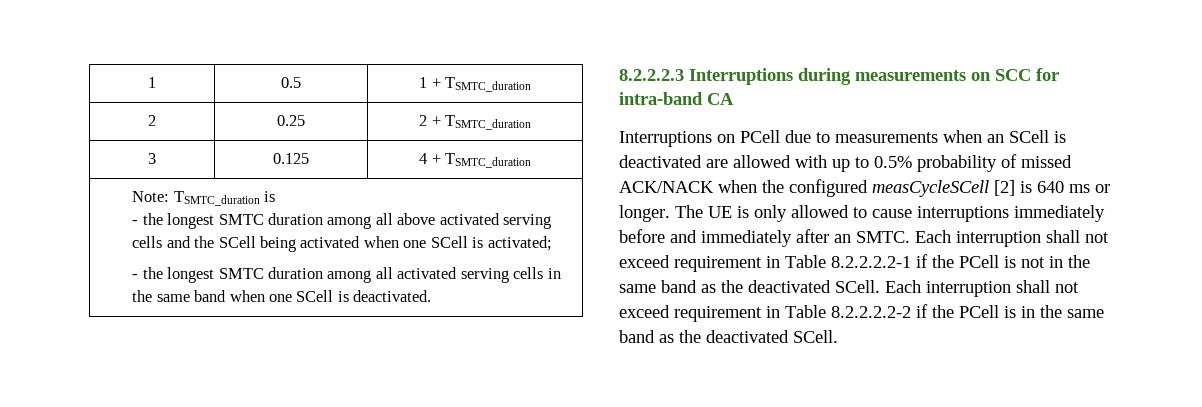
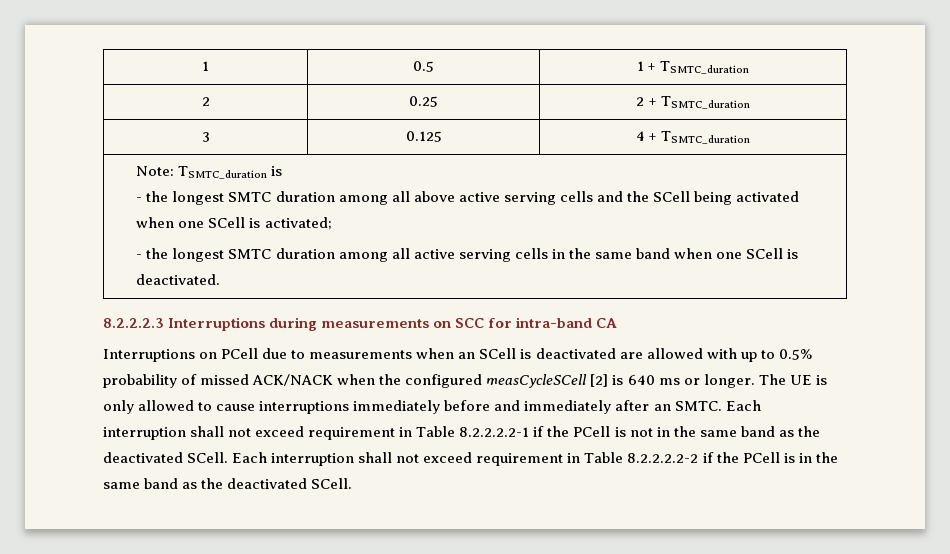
[439,213,500,225] activated -> [458,192,500,202] active
[397,267,458,279] activated -> [413,249,455,259] active

